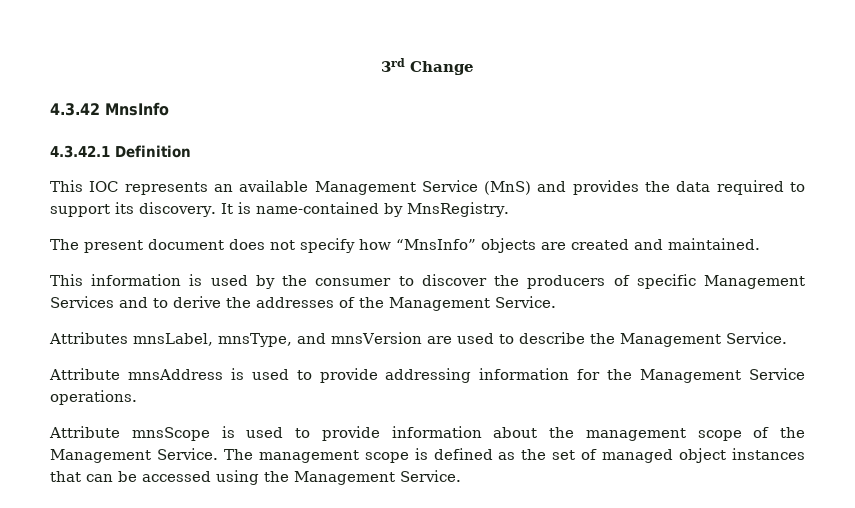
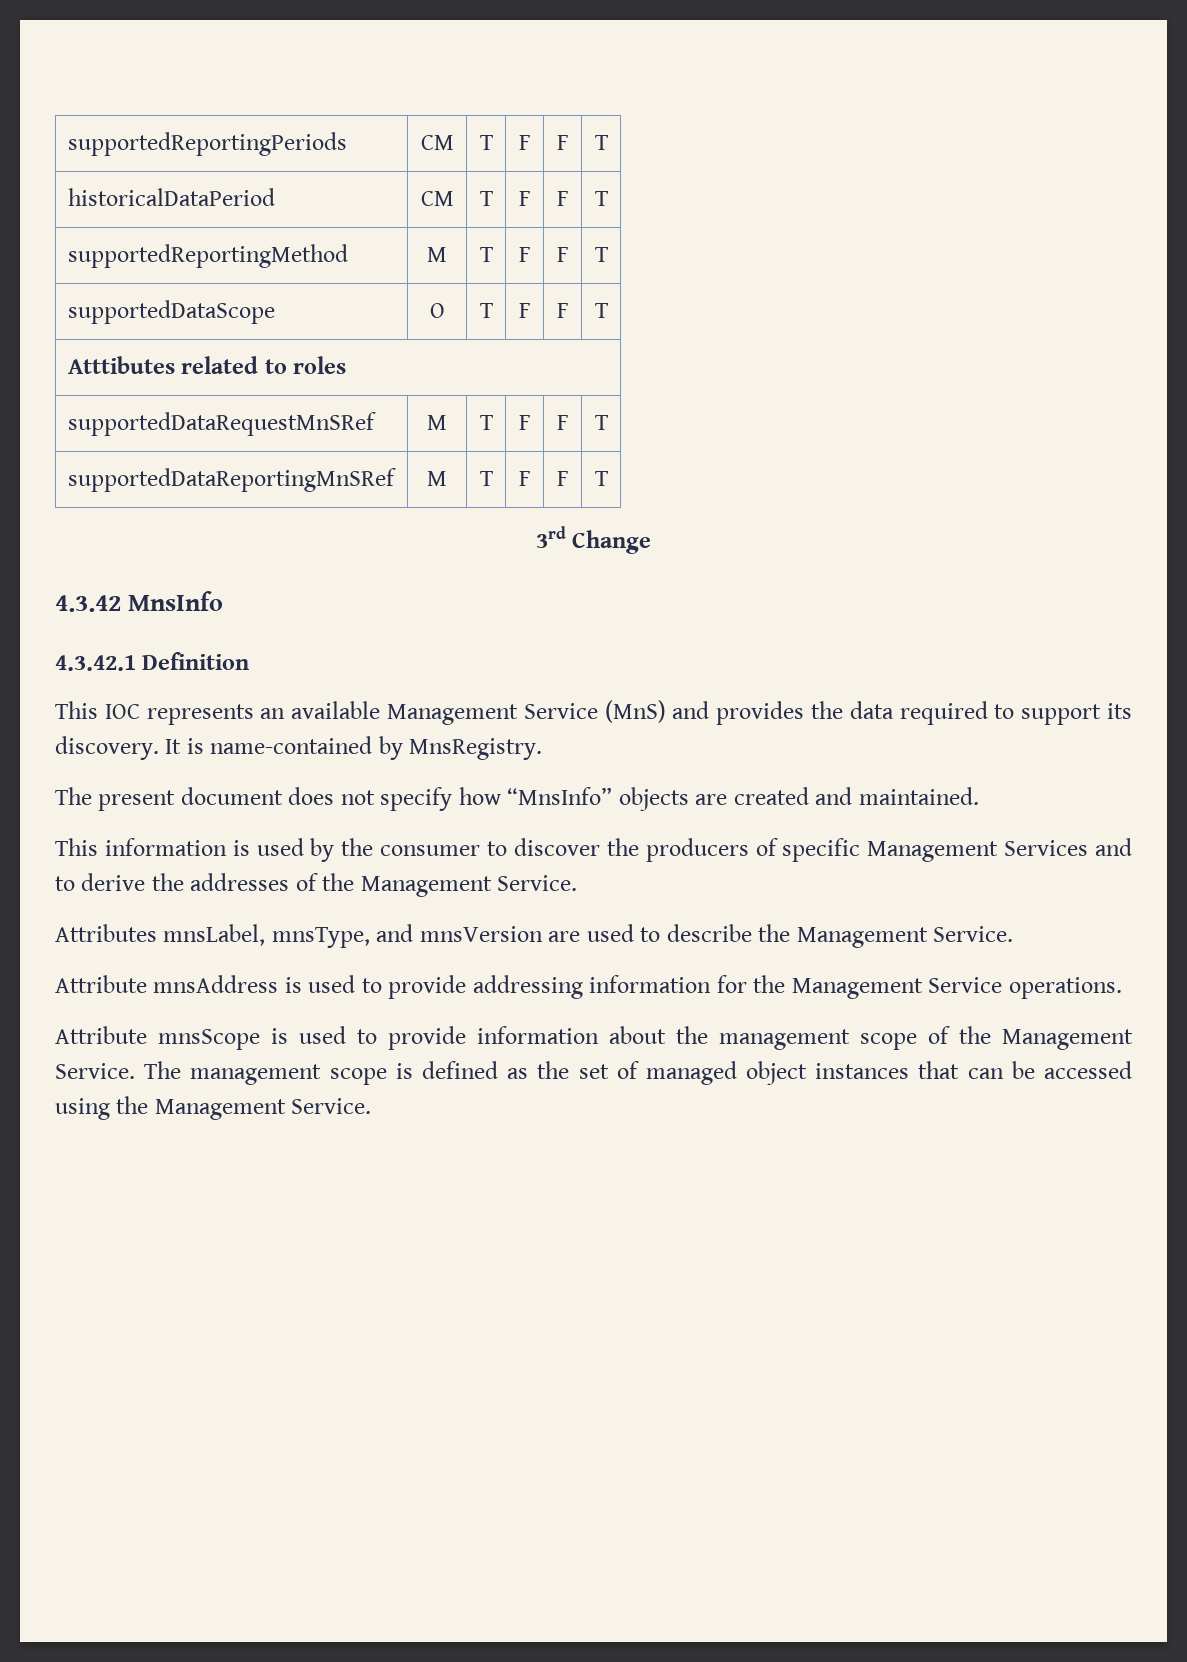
(381, 65) none -> [67,132,347,156] [420,135,454,150] [479,135,493,150] [518,135,531,150] [556,135,569,150] [594,135,608,150] [67,188,275,206] [420,191,454,206] [479,191,493,206] [518,191,531,206] [556,191,569,206] [594,191,608,206] [67,244,348,268] [427,247,447,262] [479,247,493,262] [518,247,531,262] [556,247,569,262] [594,247,608,262] [67,300,275,324] [429,303,445,318] [479,303,493,318] [518,303,531,318] [556,303,569,318] [594,303,608,318] [67,356,346,374] [67,412,376,436] [427,415,447,430] [479,415,493,430] [518,415,531,430] [556,415,569,430] [594,415,608,430] [67,468,396,492] [427,471,447,486] [479,471,493,486] [518,471,531,486] [556,471,569,486] [594,471,608,486] supportedReportingPeriods | CM | T | F | F | T // historicalDataPeriod | CM | T | F | F | T // supportedReportingMethod | M | T | F | F | T // supportedDataScope | O | T | F | F | T // Atttibutes related to roles // supportedDataRequestMnSRef | M | T | F | F | T // supportedDataReportingMnSRef | M | T | F | F | T //

